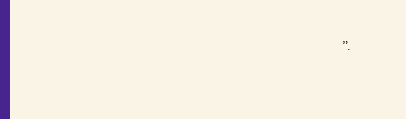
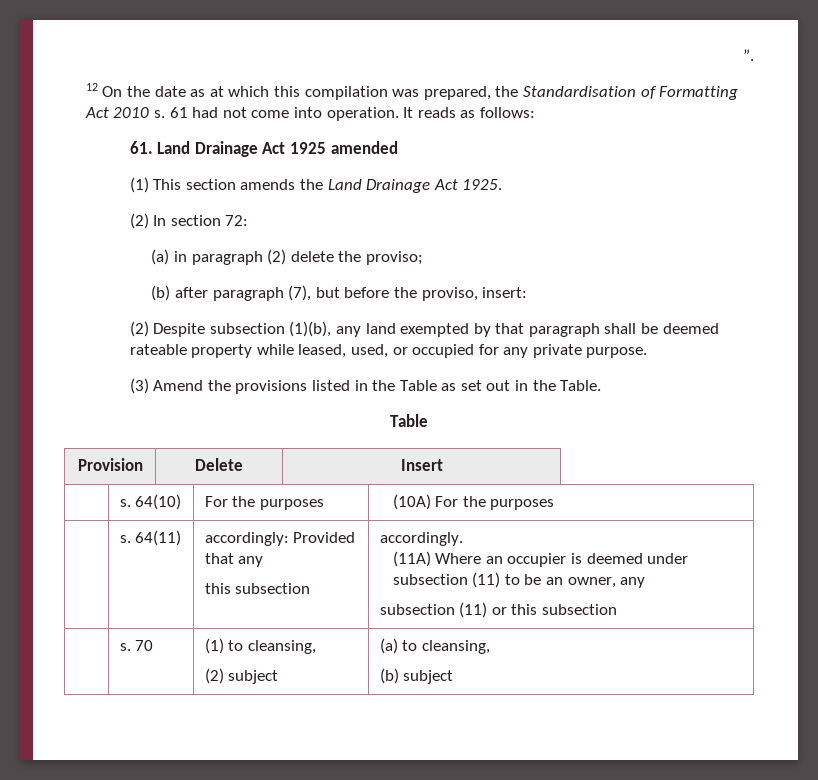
(351, 45) none -> [85,83,739,100] [84,107,535,121] [129,141,398,157] [129,177,503,193] [129,213,249,229] [151,249,423,265] [151,285,528,301] [129,321,719,337] [129,344,648,358] [129,378,602,394] [390,414,428,427] [77,458,143,471] [195,458,243,471] [400,459,443,471] [119,494,182,510] [204,496,324,510] [392,494,555,510] [119,530,182,546] [204,532,356,546] [204,553,264,567] [204,583,311,594] [379,532,463,546] [392,551,689,567] [392,572,646,588] [379,602,617,618] [119,640,154,651] [204,638,316,654] [204,668,279,684] [379,638,490,654] [379,668,454,684] // 12 On the date as at which this compilation was prepared, the Standardisation of Formatting Act 2010 s. 61 had not come into operation. It reads as follows: // 61. Land Drainage Act 1925 amended // (1) This section amends the Land Drainage Act 1925. // (2) In section 72: // (a) in paragraph (2) delete the proviso; // (b) after paragraph (7), but before the proviso, insert: // (2) Despite subsection (1)(b), any land exempted by that paragraph shall be deemed rateable property while leased, used, or occupied for any private purpose. // (3) Amend the provisions listed in the Table as set out in the Table. // Table // Provision | Delete | Insert // | s. 64(10) | For the purposes | (10A) For the purposes // | s. 64(11) | accordingly: Provided that any // this subsection | accordingly. // (11A) Where an occupier is deemed under subsection (11) to be an owner, any // subsection (11) or this subsection // | s. 70 | (1) to cleansing, // (2) subject | (a) to cleansing, // (b) subject

